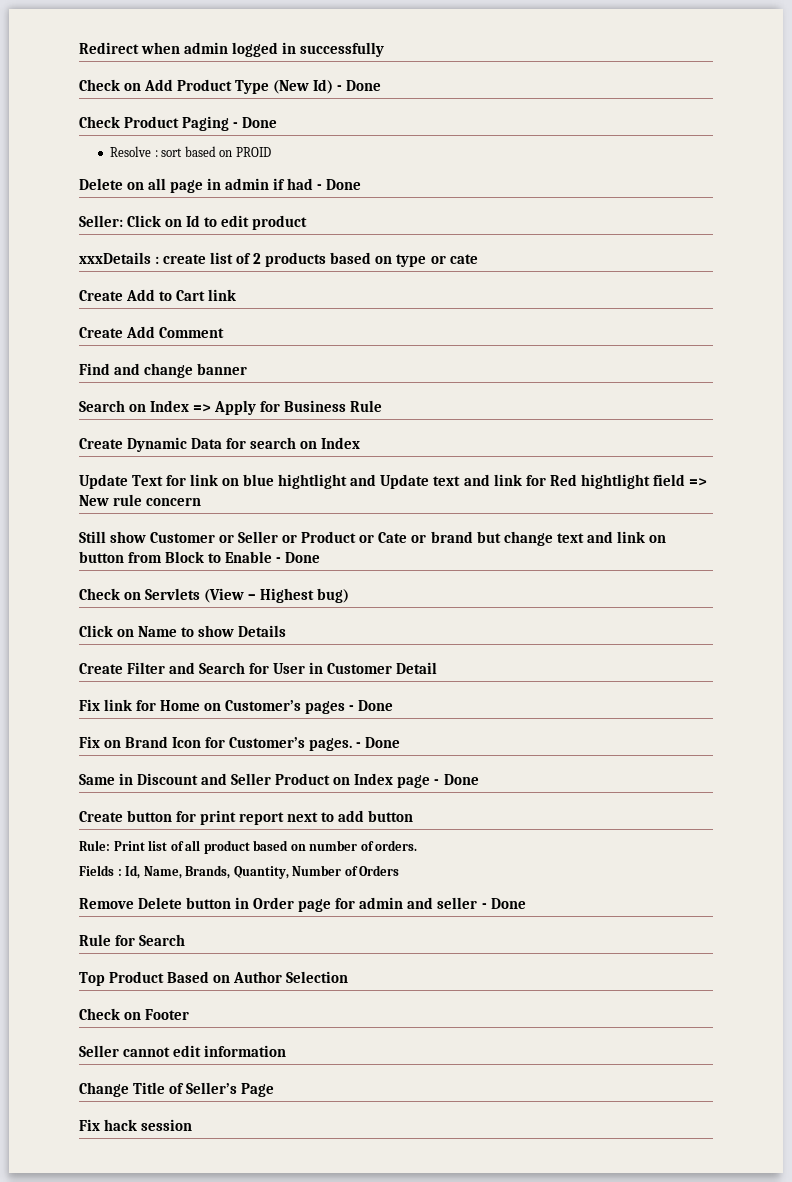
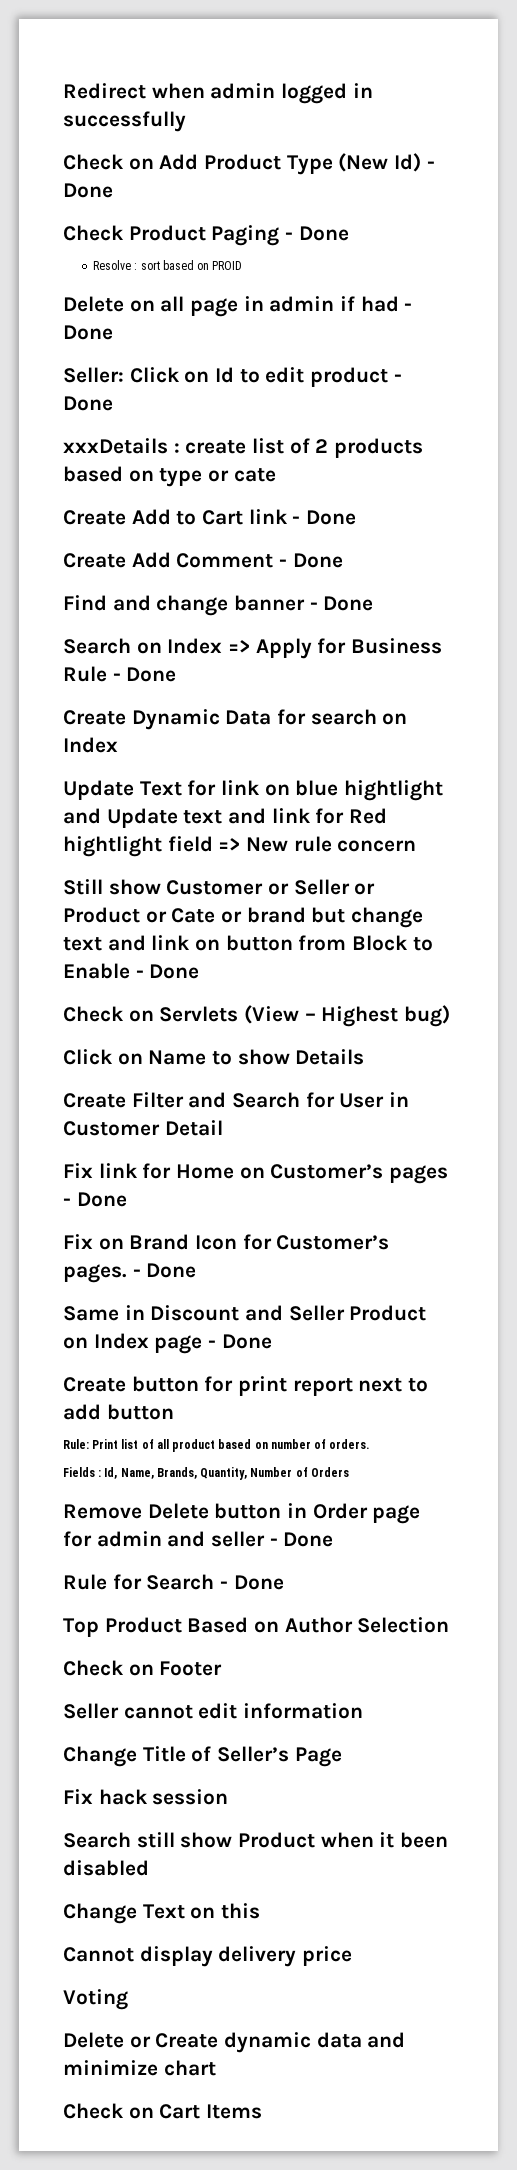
(308, 222) none -> [393,374,402,382] [63,396,113,411] - Done
(237, 295) none -> [292,510,357,525] - Done
(225, 332) none -> [279,553,343,568] - Done
(248, 369) none -> [309,596,374,611] - Done
(383, 406) none -> [112,667,177,682] - Done
(186, 940) none -> [220,1575,284,1590] - Done
(193, 1125) none -> [63,1832,449,1848] [63,1860,149,1876] [63,1903,261,1924] [63,1946,353,1967] [63,1989,128,2010] [63,2032,406,2053] [63,2060,216,2076] [63,2103,263,2119] // Search still show Product when it been disabled // Change Text on this // Cannot display delivery price // Voting // Delete or Create dynamic data and minimize chart // Check on Cart Items

